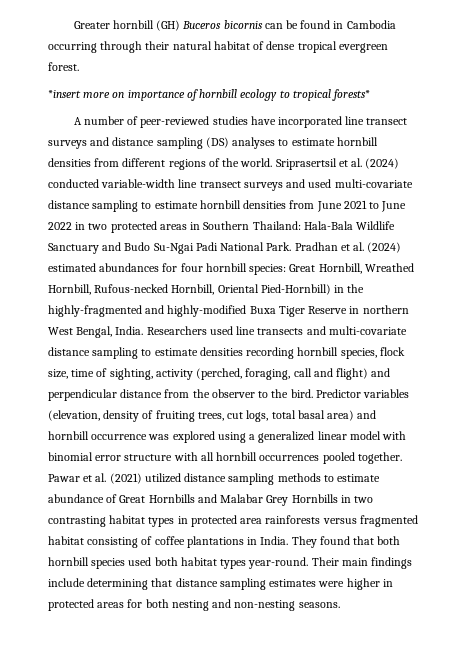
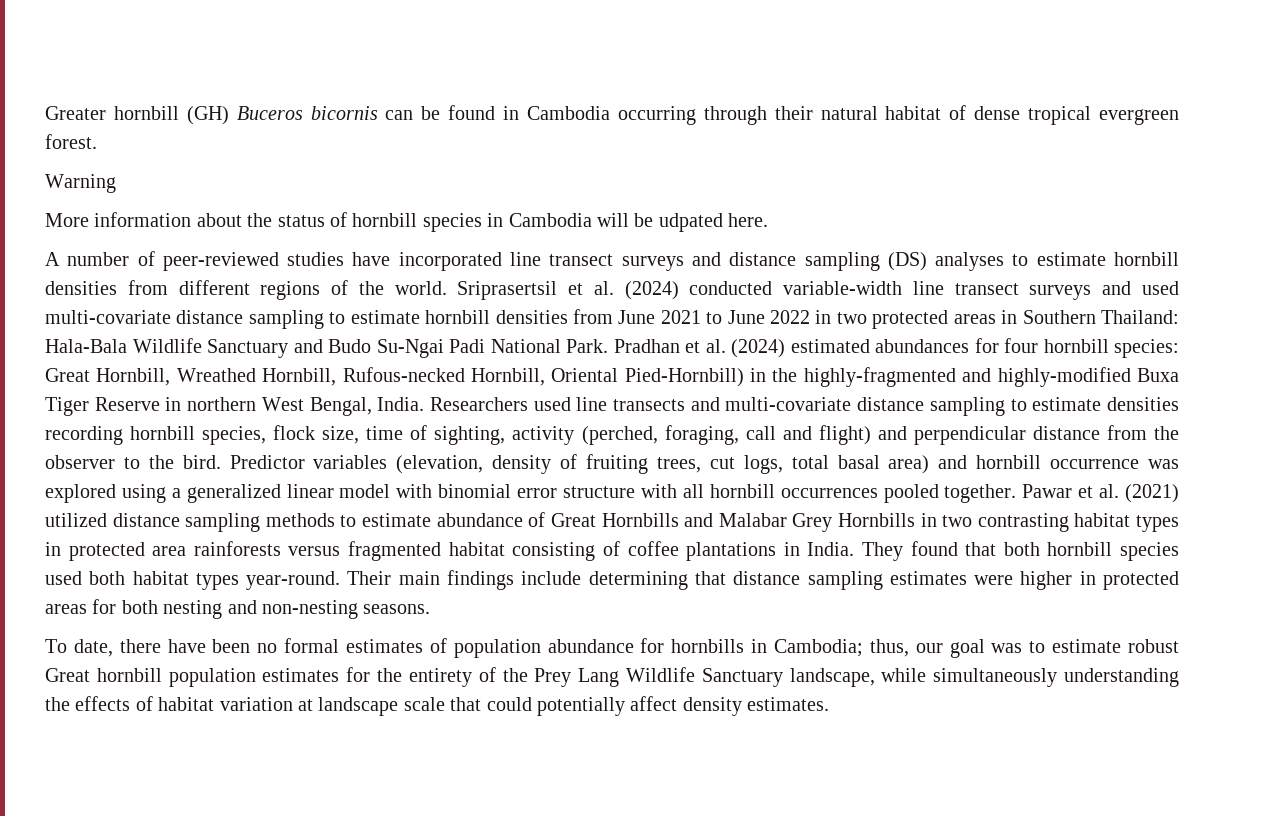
[48,89,371,101] *insert more on importance of hornbill ecology to tropical forests* -> [45,174,116,193] [45,212,769,232] Warning // More information about the status of hornbill species in Cambodia will be udpated here.
(340, 605) none -> [45,638,1180,658] [45,667,1179,687] [45,696,830,716] // To date, there have been no formal estimates of population abundance for hornbills in Cambodia; thus, our goal was to estimate robust Great hornbill population estimates for the entirety of the Prey Lang Wildlife Sanctuary landscape, while simultaneously understanding the effects of habitat variation at landscape scale that could potentially affect density estimates.

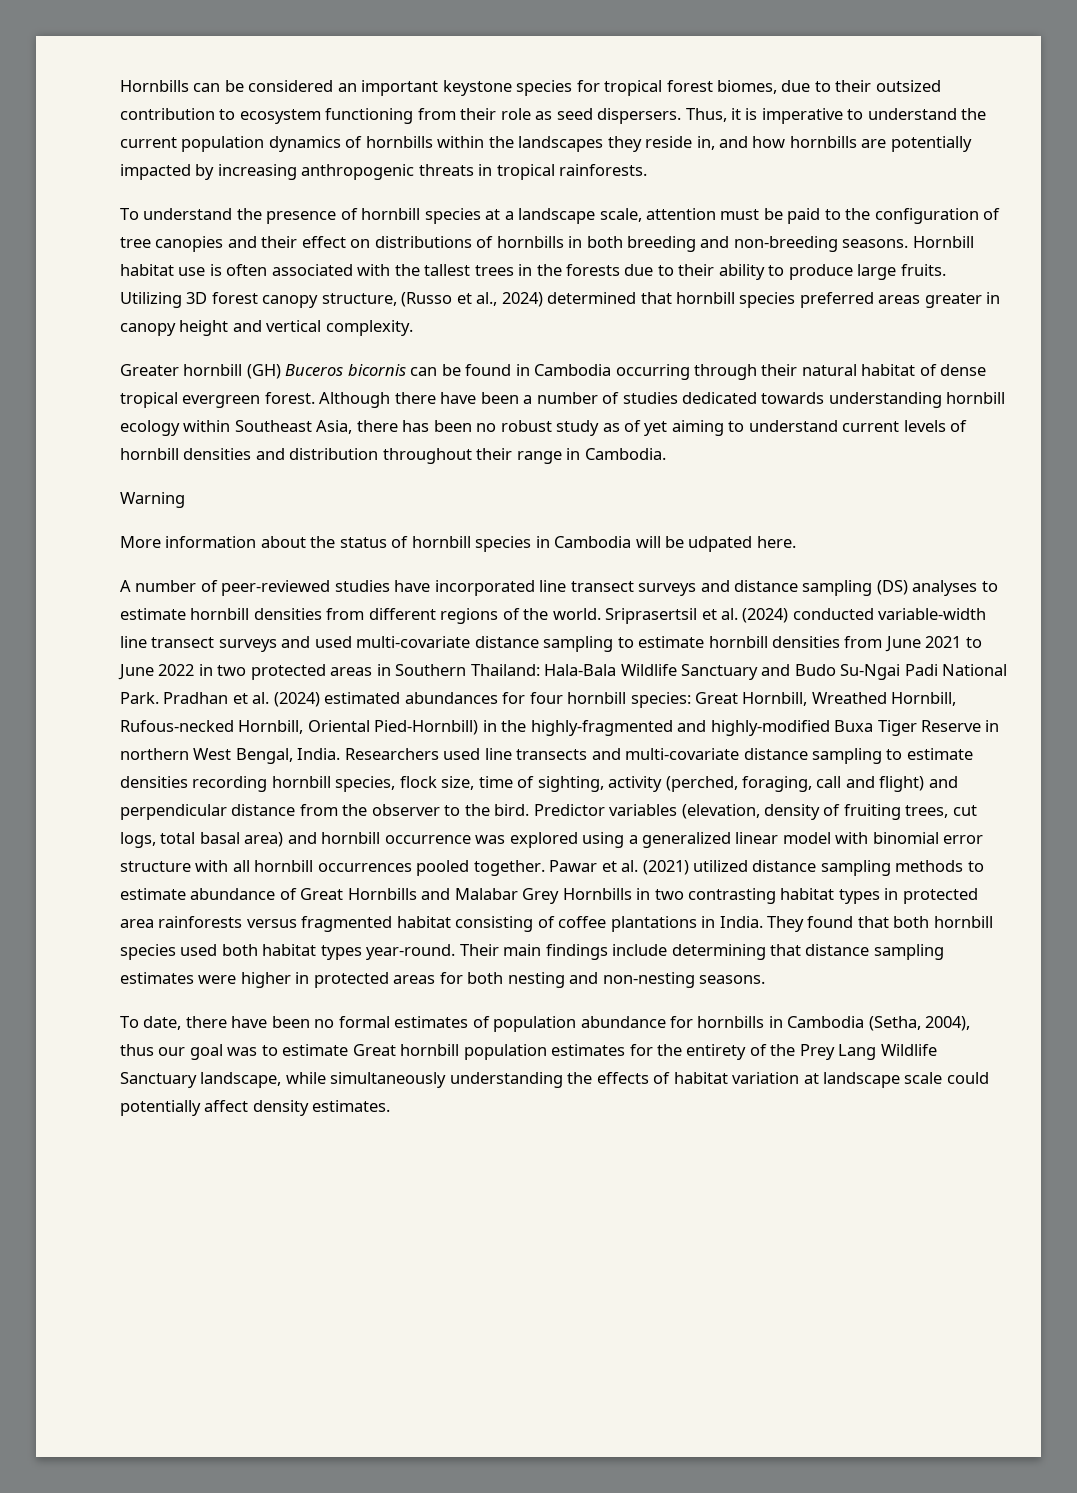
(45, 113) none -> [120,80,941,96] [120,108,987,124] [120,136,972,152] [120,164,648,180] [120,208,1001,224] [120,236,974,252] [120,264,946,280] [120,292,1001,308] [120,320,413,336] Hornbills can be considered an important keystone species for tropical forest biomes, due to their outsized contribution to ecosystem functioning from their role as seed dispersers. Thus, it is imperative to understand the current population dynamics of hornbills within the landscapes they reside in, and how hornbills are potentially impacted by increasing anthropogenic threats in tropical rainforests. // To understand the presence of hornbill species at a landscape scale, attention must be paid to the configuration of tree canopies and their effect on distributions of hornbills in both breeding and non-breeding seasons. Hornbill habitat use is often associated with the tallest trees in the forests due to their ability to produce large fruits. Utilizing 3D forest canopy structure, (Russo et al., 2024) determined that hornbill species preferred areas greater in canopy height and vertical complexity. //
(97, 141) none -> [319,392,1006,408] [120,420,968,436] [120,448,666,464] Although there have been a number of studies dedicated towards understanding hornbill ecology within Southeast Asia, there has been no robust study as of yet aiming to understand current levels of hornbill densities and distribution throughout their range in Cambodia.
[774,639,909,657] Cambodia; thus, -> [787,1016,971,1031] [120,1044,154,1056] Cambodia (Setha, 2004), thus
[1128,639,1180,653] robust -> (349, 1050) none
[450,697,482,711] that -> (943, 1078) none

